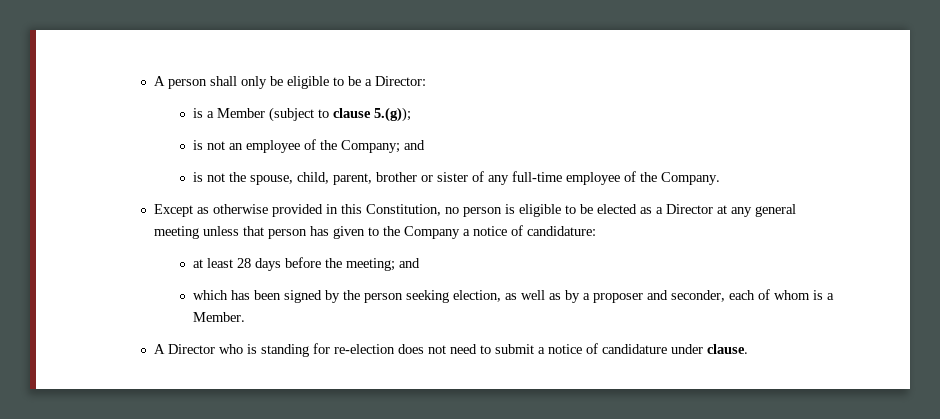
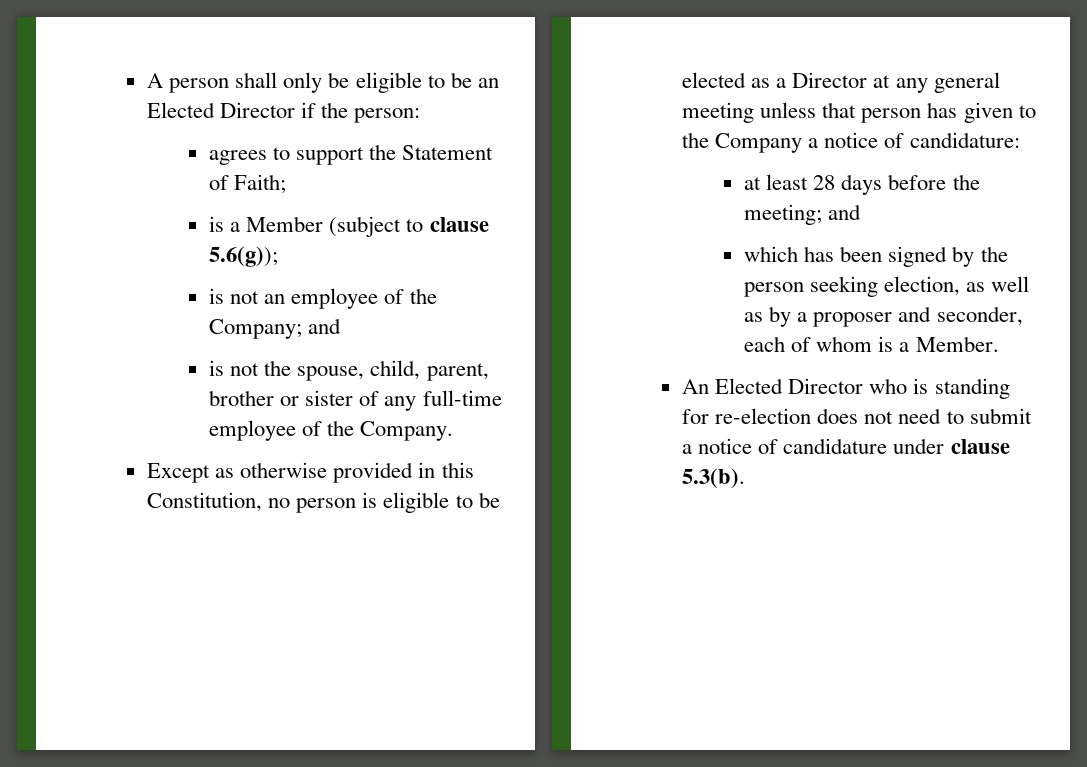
[364,76,426,86] a Director: -> [477,78,499,88] [147,102,421,123] [209,144,494,165] [209,174,287,194] an Elected Director if the person: // agrees to support the Statement of Faith;
[373,107,411,122] 5.(g)); -> [209,246,279,267] 5.6(g));
[153,344,165,354] A -> [682,378,784,394] An Elected
[706,344,748,354] clause. -> [950,439,1010,454] [682,468,746,488] clause 5.3(b).

